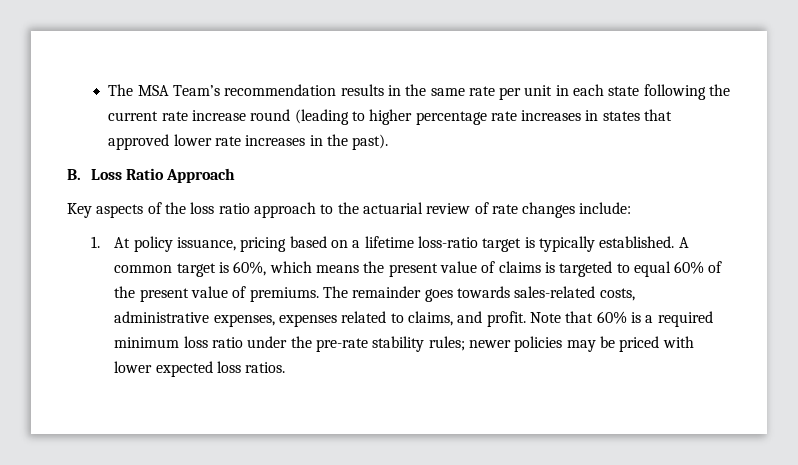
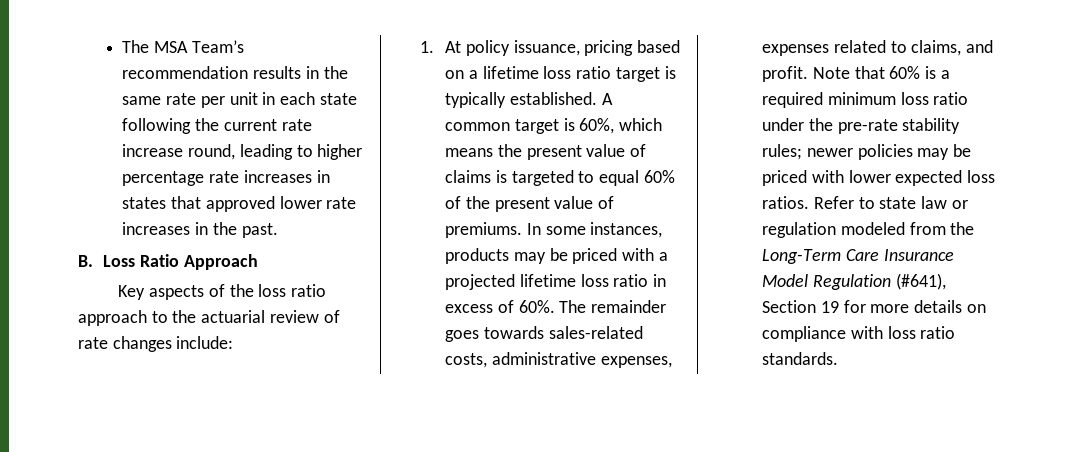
[250,109,349,125] round (leading -> [188,144,293,160] round, leading
[352,134,389,150] past). -> [241,223,278,238] past.
[417,236,478,248] loss-ratio -> [543,66,612,79] loss ratio
(319, 294) none -> [526,222,663,238] [445,248,668,264] [445,274,667,290] [445,300,555,313] In some instances, products may be priced with a projected lifetime loss ratio in excess of 60%.
(286, 367) none -> [813,196,968,209] [762,222,975,238] [762,249,954,264] [762,273,946,290] [762,300,986,313] [762,326,956,342] [762,352,839,365] Refer to state law or regulation modeled from the Long-Term Care Insurance Model Regulation (#641), Section 19 for more details on compliance with loss ratio standards.

